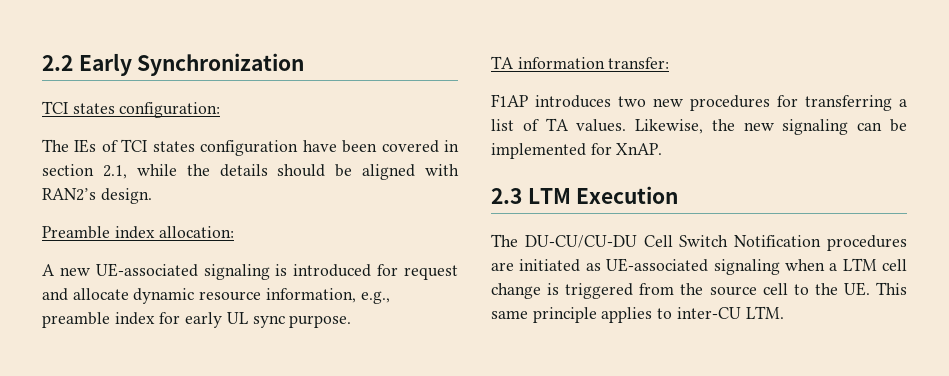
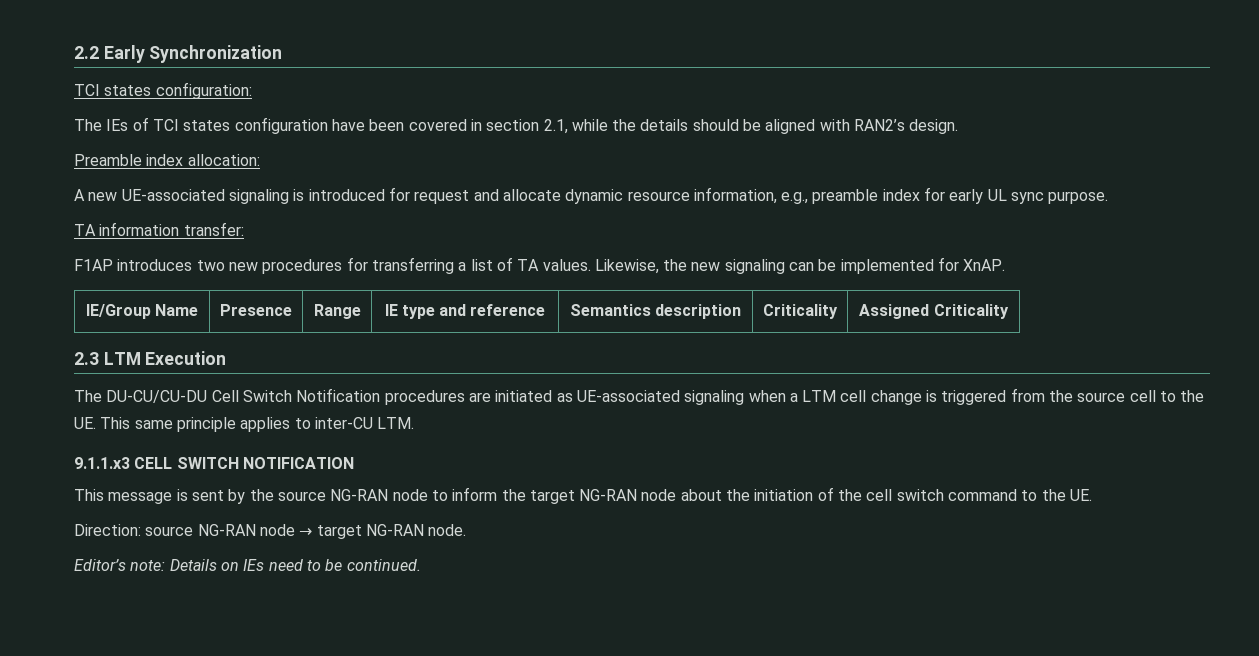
(663, 149) none -> [85,304,199,319] [220,304,292,316] [313,304,361,319] [384,304,546,319] [569,304,742,319] [763,304,838,319] [859,304,1009,319] // IE/Group Name | Presence | Range | IE type and reference | Semantics description | Criticality | Assigned Criticality
(784, 312) none -> [74,457,354,469] [74,487,1093,504] [74,524,467,539] [74,559,421,571] // 9.1.1.x3 CELL SWITCH NOTIFICATION // This message is sent by the source NG-RAN node to inform the target NG-RAN node about the initiation of the cell switch command to the UE. // Direction: source NG-RAN node → target NG-RAN node. // Editor’s note: Details on IEs need to be continued.

